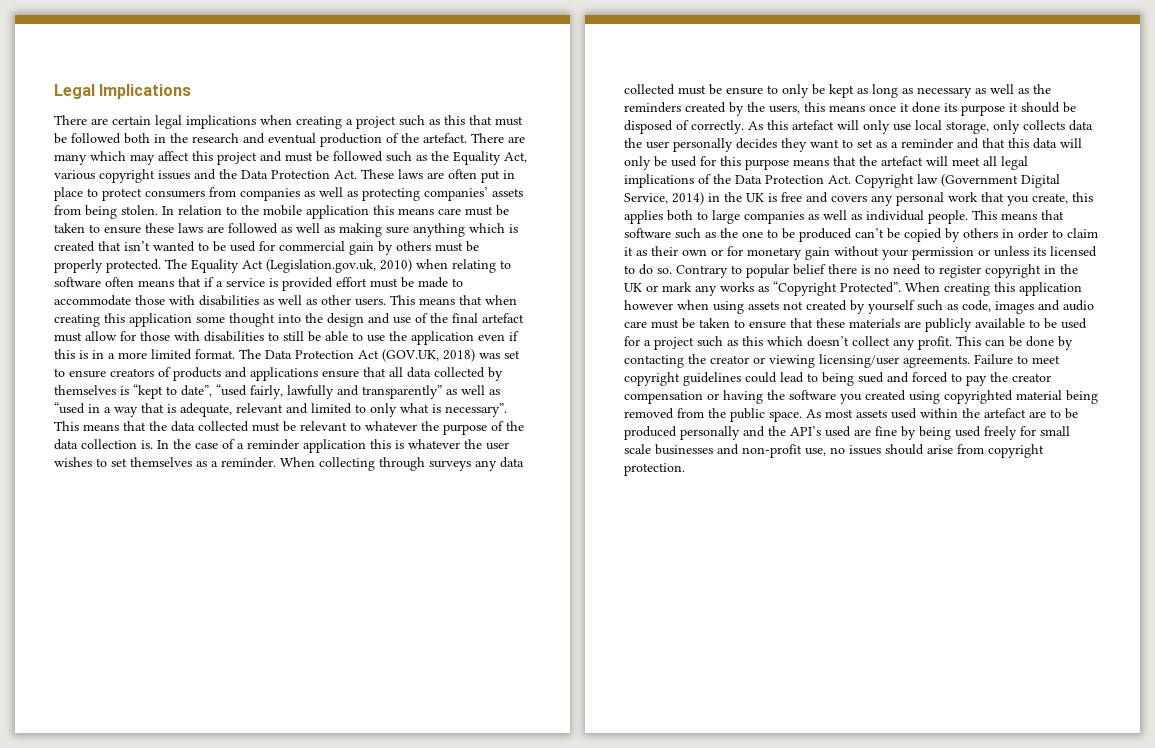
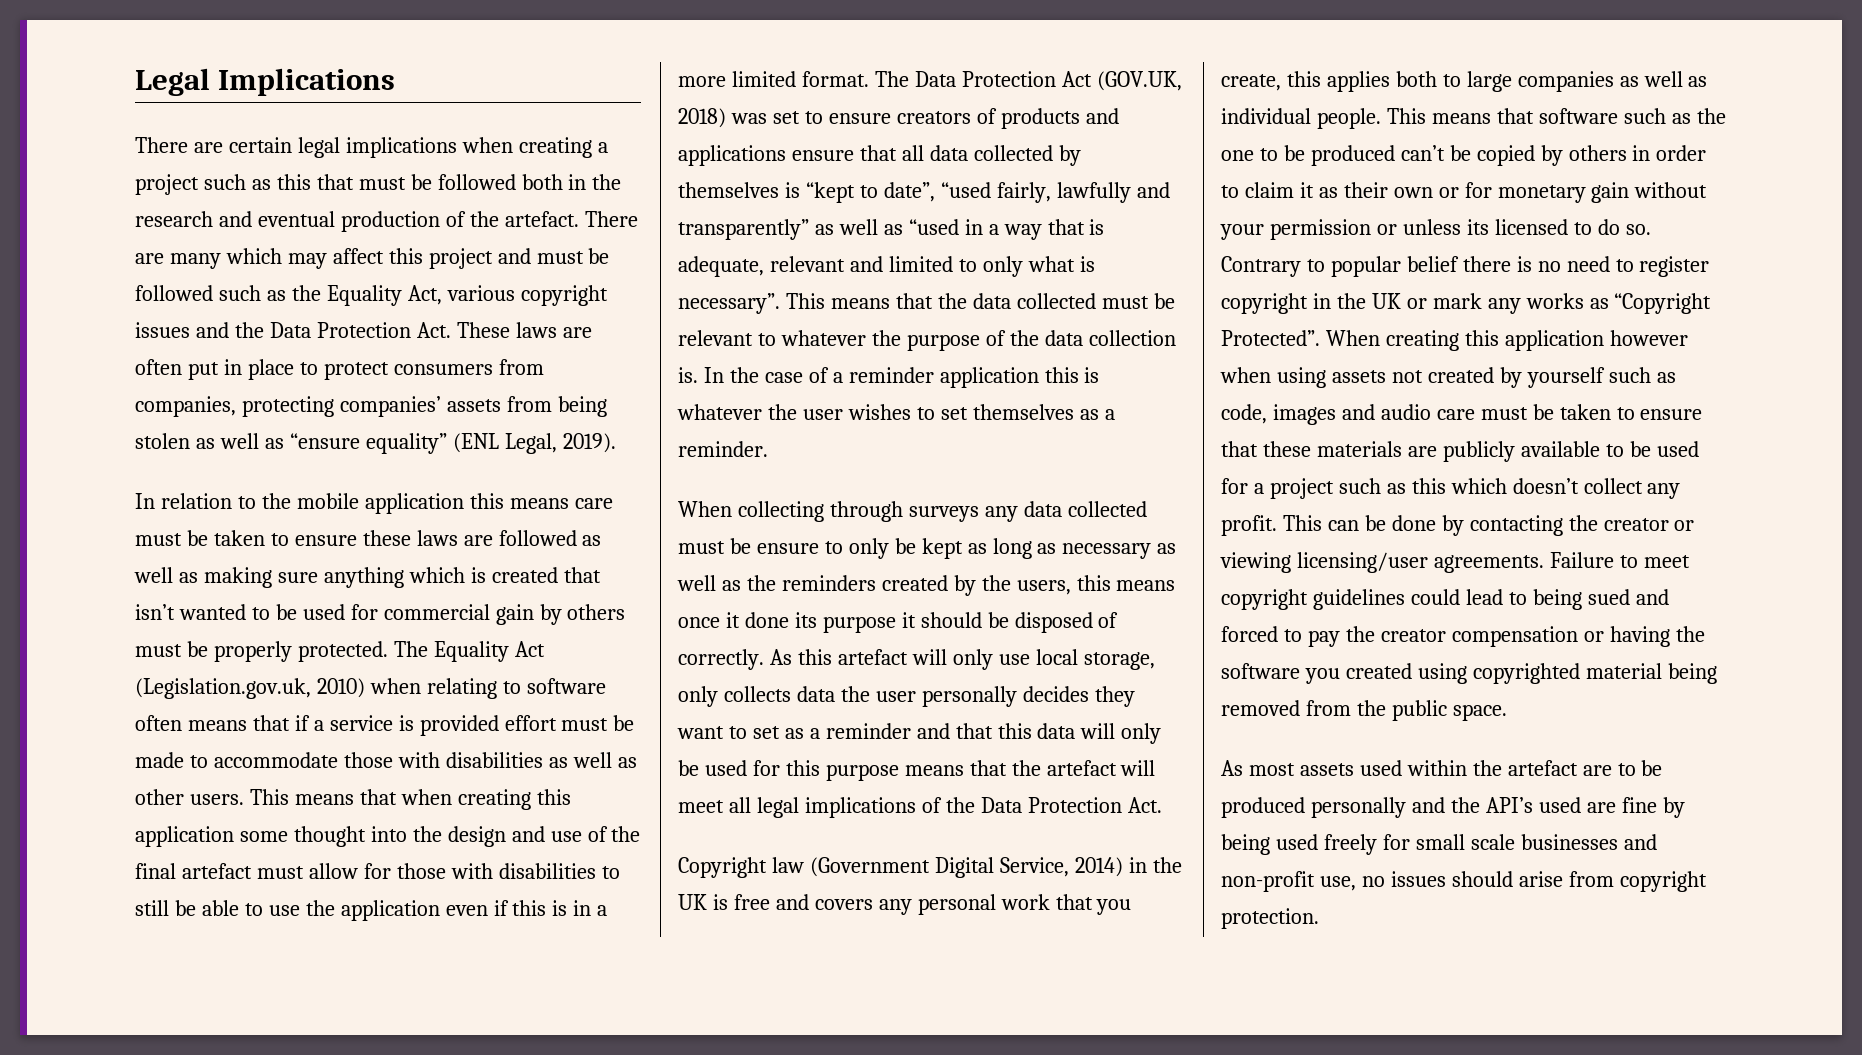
[240,187,358,201] companies as well as -> [135,396,236,417] companies,
[121,205,158,215] stolen. -> [135,433,616,454] stolen as well as “ensure equality” (ENL Legal, 2019). //
(276, 462) none -> (768, 449) //
(851, 179) none -> (1162, 805) //
(802, 416) none -> (1507, 712) //

